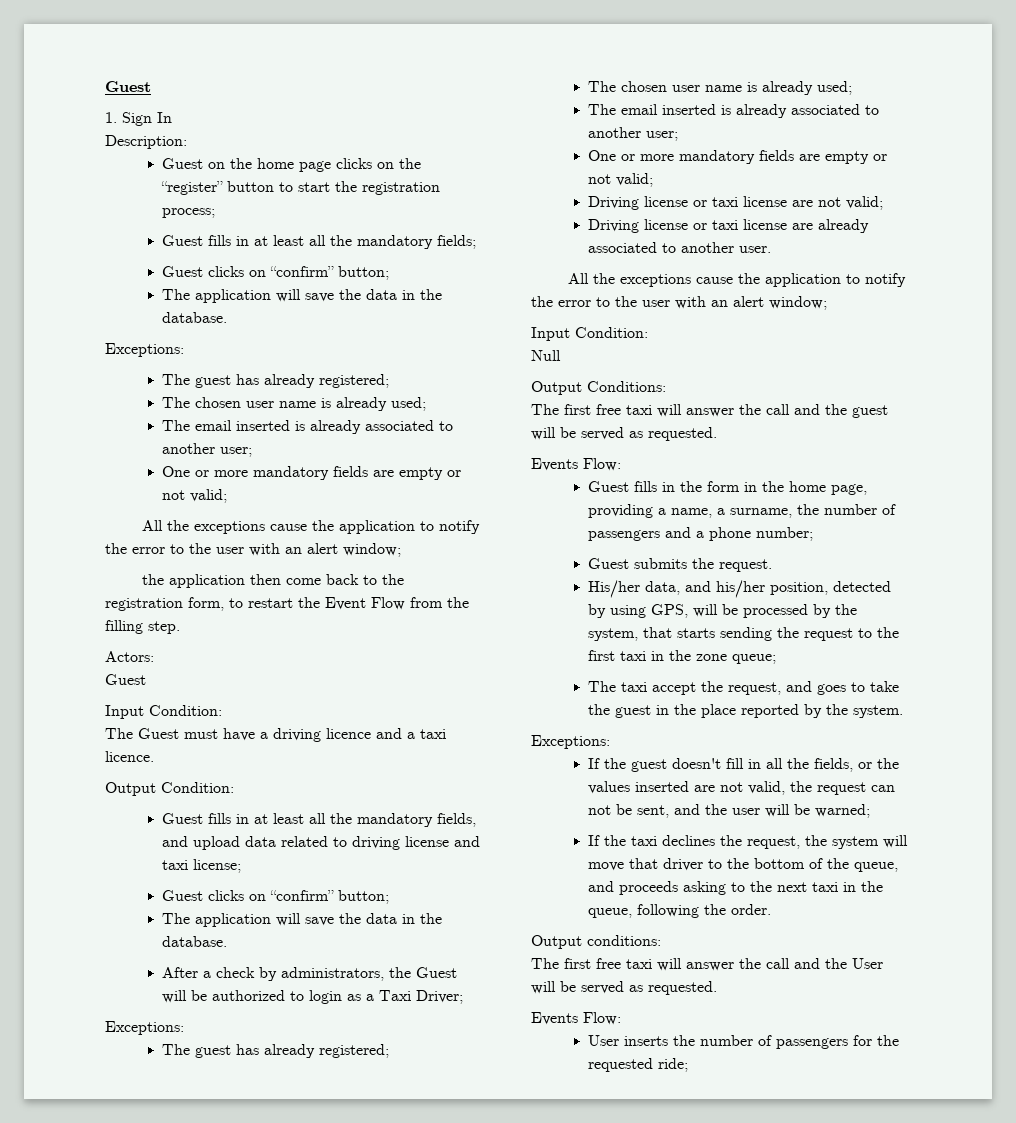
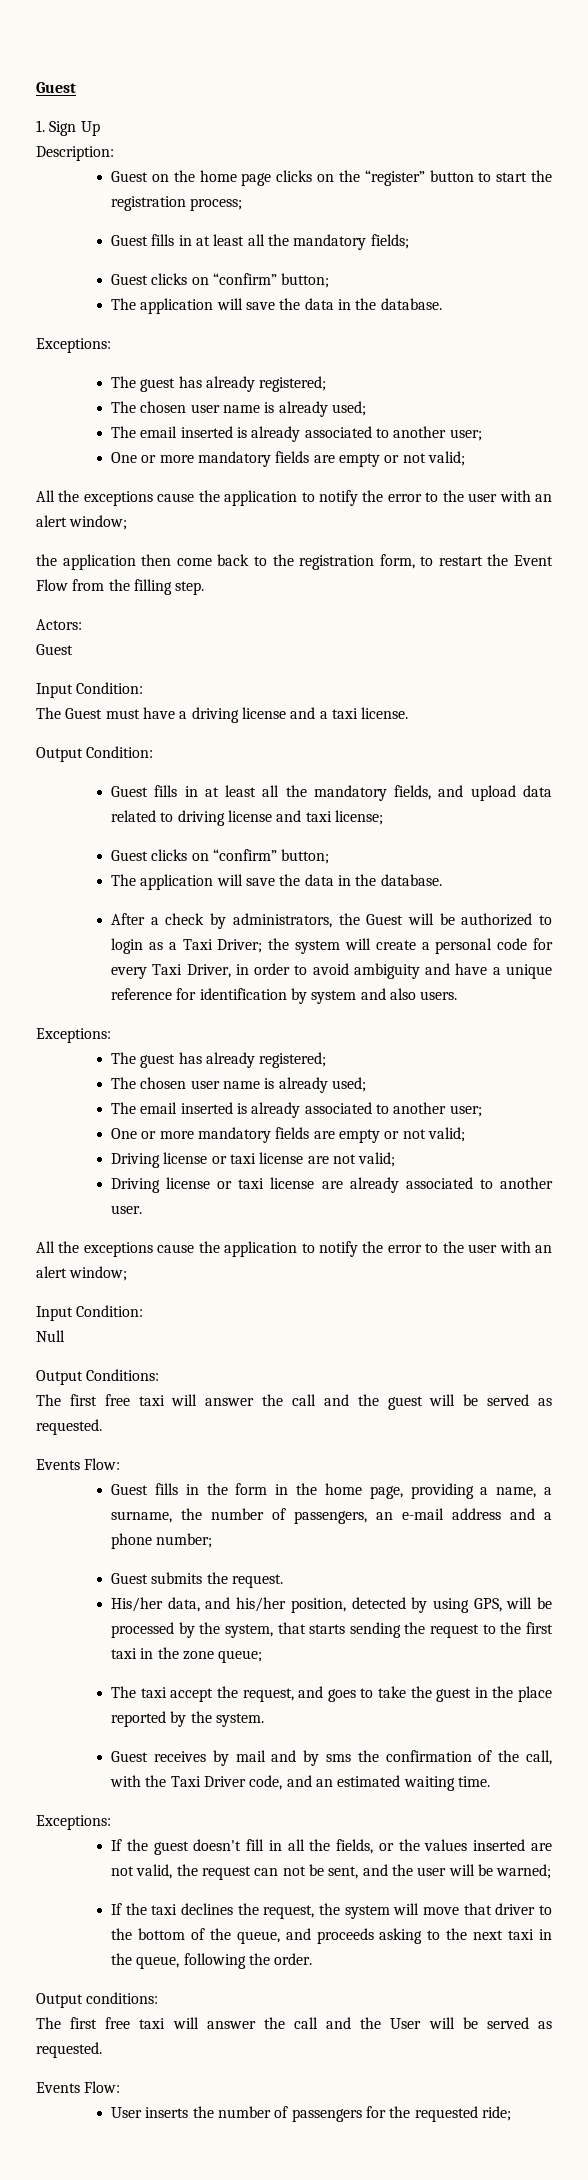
[157,112,172,123] In -> [80,121,100,136] Up
[326,728,371,739] licence -> [241,707,286,719] license
[105,751,154,762] licence. -> [361,707,409,719] license.
(464, 997) none -> [268,938,553,954] [111,963,552,979] [111,988,458,1004] the system will create a personal code for every Taxi Driver, in order to avoid ambiguity and have a unique reference for identification by system and also users.
[588,530,661,541] passengers -> [294,1508,502,1524] passengers, an e-mail address
(904, 711) none -> [111,1750,552,1766] [110,1775,490,1791] // Guest receives by mail and by sms the confirmation of the call, with the Taxi Driver code, and an estimated waiting time.

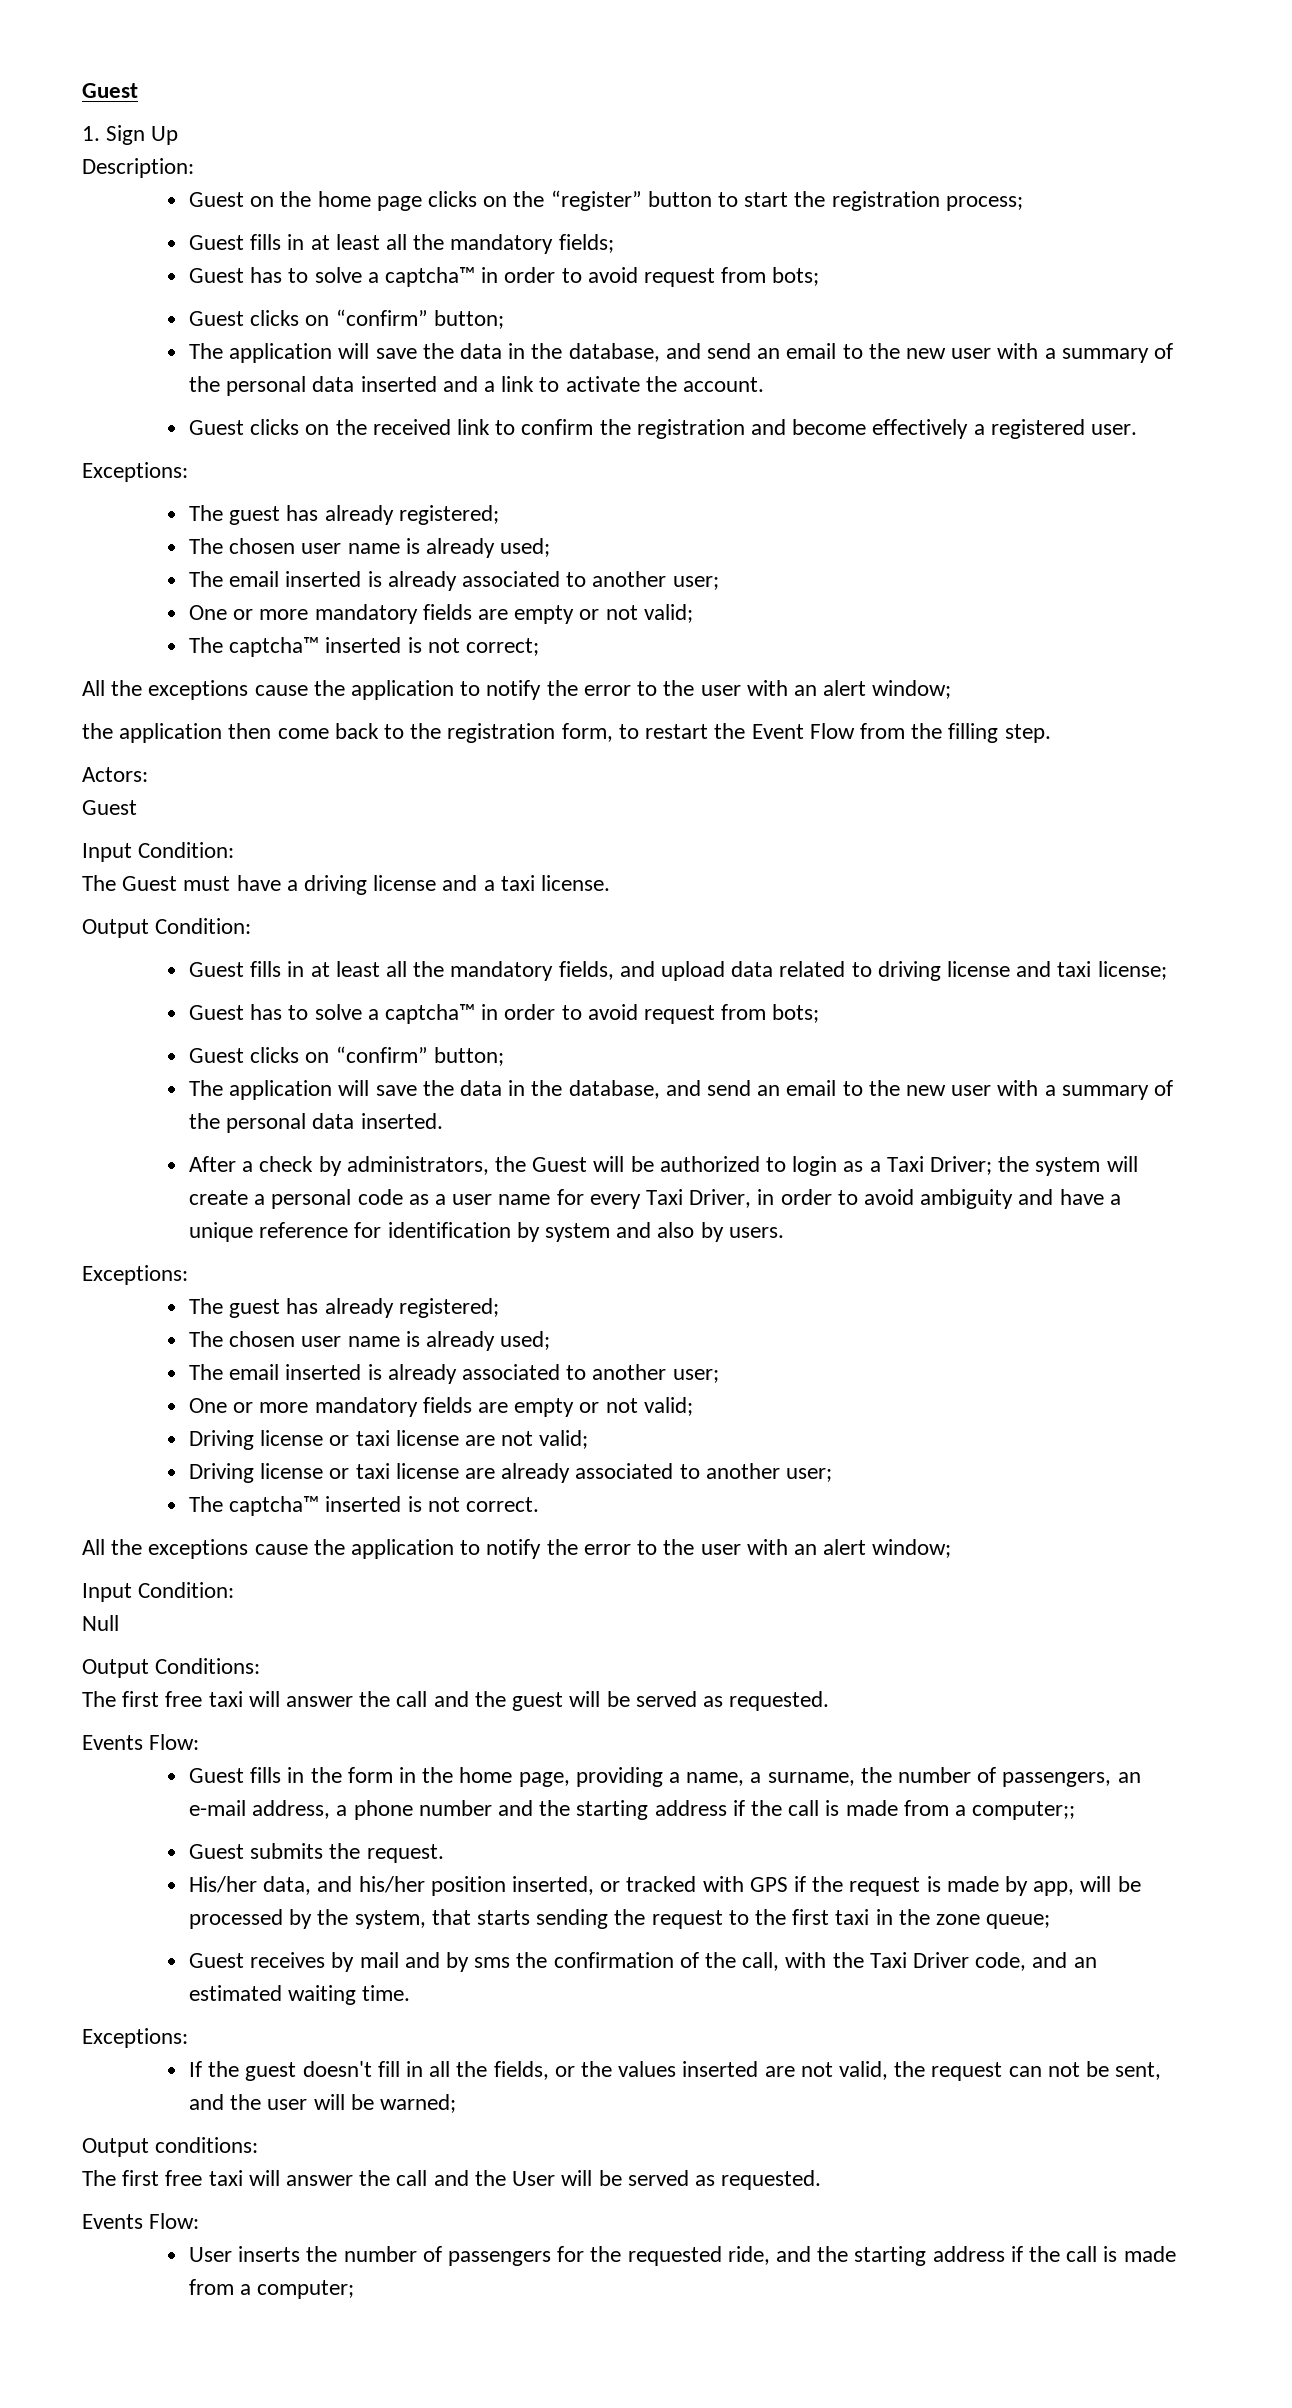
(409, 241) none -> [188,267,820,287] // Guest has to solve a captcha™ in order to avoid request from bots;
[380,298,442,310] database. -> [568,343,1174,363] [188,376,764,396] [188,419,1138,439] database, and send an email to the new user with a summary of the personal data inserted and a link to activate the account. // Guest clicks on the received link to confirm the registration and become effectively a registered user.
(465, 458) none -> [188,637,539,657] // The captcha™ inserted is not correct;
(384, 817) none -> [188,1004,820,1024] // Guest has to solve a captcha™ in order to avoid request from bots;
[380,874,442,886] database. -> [568,1080,1174,1100] [188,1113,443,1133] database, and send an email to the new user with a summary of the personal data inserted.
(528, 944) none -> [408,1194,551,1205] as a user name
(417, 994) none -> [700,1222,724,1242] by
[111,1205,143,1214] user. -> [785,1468,832,1482] [188,1496,539,1516] user; // The captcha™ inserted is not correct.
[452,1508,552,1520] [111,1533,213,1549] address and a phone number; -> [252,1800,1076,1820] address, a phone number and the starting address if the call is made from a computer;;
[290,1597,502,1613] position, detected by using GPS, -> [430,1876,1075,1896] position inserted, or tracked with GPS if the request is made by app,
[111,1686,552,1702] [111,1711,265,1727] // The taxi accept the request, and goes to take the guest in the place reported by the system. -> (1051, 1921) none
[111,1903,552,1919] [111,1928,552,1944] [111,1953,313,1969] // If the taxi declines the request, the system will move that driver to the bottom of the queue, and proceeds asking to the next taxi in the queue, following the order. -> (456, 2103) none
[481,2106,511,2121] ride; -> [727,2246,1176,2266] [188,2279,355,2299] ride, and the starting address if the call is made from a computer;

